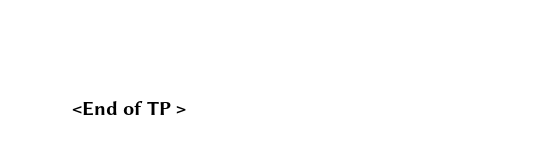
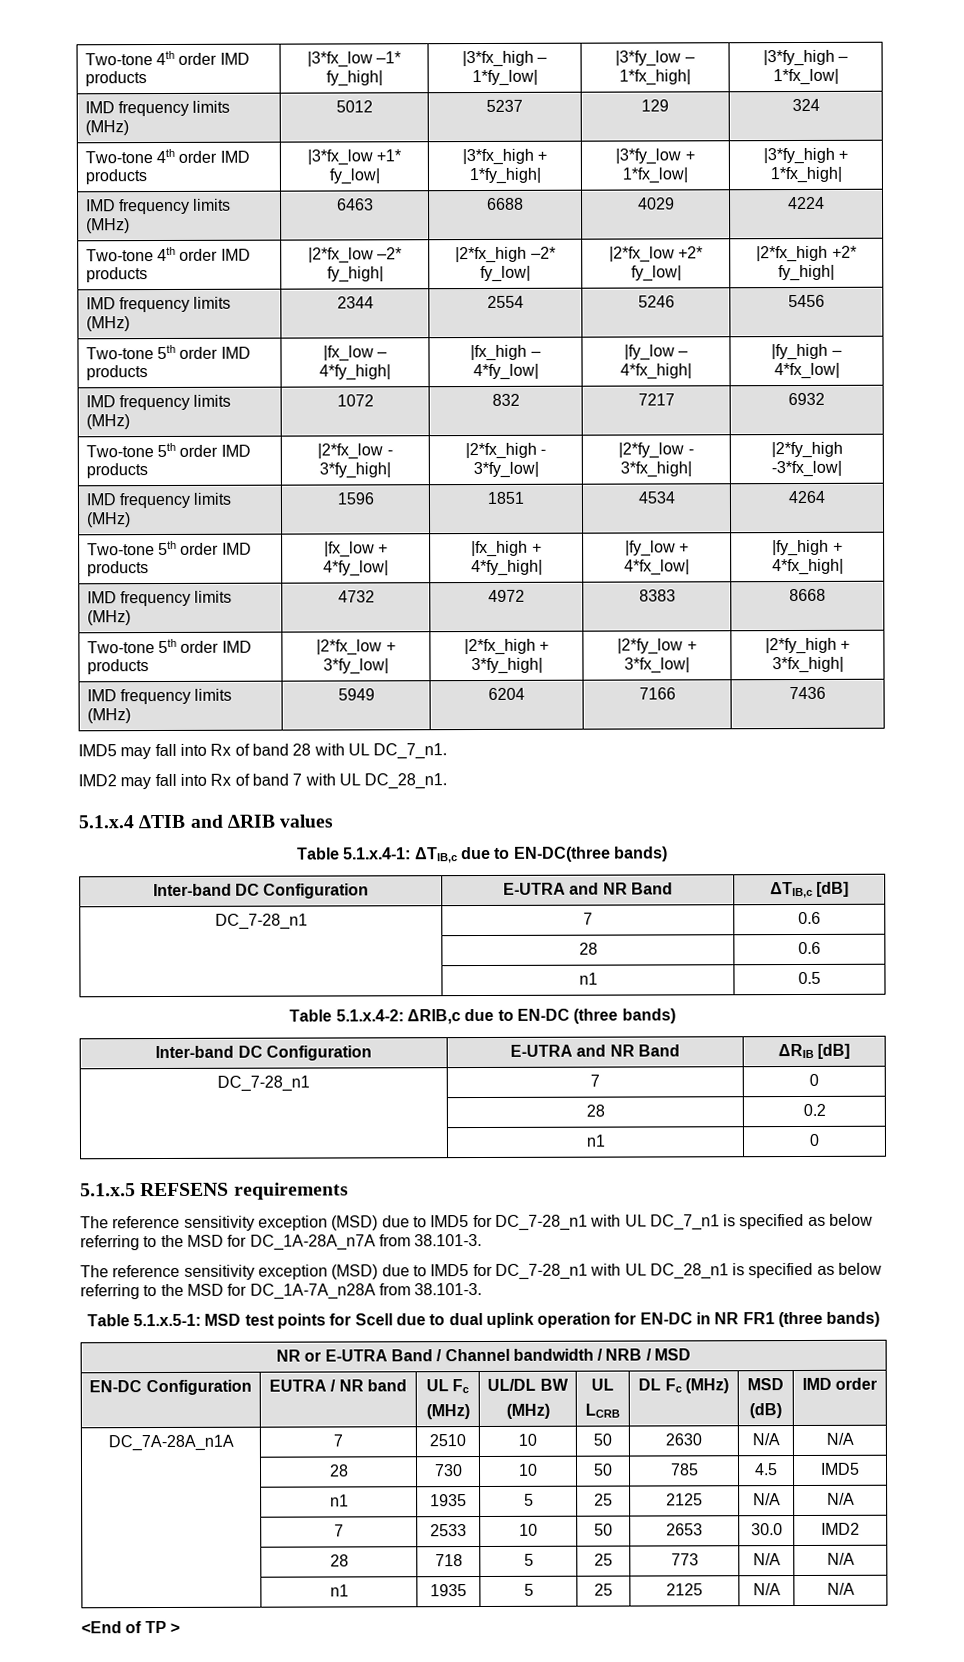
(72, 108) none -> [84,50,250,66] [84,71,147,87] [306,51,402,68] [325,70,383,87] [461,50,548,68] [471,69,538,87] [615,50,695,67] [619,69,691,86] [762,49,849,67] [772,68,839,86] [84,100,231,117] [84,120,129,136] [335,100,373,113] [486,99,523,112] [641,99,669,112] [791,98,820,112] [84,148,250,164] [84,169,147,185] [306,149,402,166] [328,168,380,185] [461,148,548,166] [468,167,541,185] [615,148,695,165] [622,167,688,184] [762,147,849,165] [769,166,842,184] [85,198,232,215] [85,218,130,234] [336,198,374,211] [487,197,524,210] [637,197,675,210] [788,196,825,210] [85,246,251,262] [85,267,148,283] [307,247,403,264] [326,266,384,283] [455,246,556,264] [480,265,531,283] [608,246,704,263] [630,265,682,282] [756,245,857,263] [778,264,835,282] [85,296,232,313] [85,316,130,332] [336,296,374,309] [487,295,524,308] [637,295,675,308] [788,294,825,308] [85,344,251,360] [85,365,148,381] [322,345,388,362] [319,364,391,381] [470,344,541,362] [472,363,539,381] [623,344,689,361] [620,363,692,380] [771,343,842,361] [773,362,840,380] [85,394,232,411] [85,414,130,430] [336,394,374,407] [491,393,520,406] [637,393,675,406] [788,392,825,406] [85,442,251,458] [85,463,148,479] [317,443,393,460] [319,462,391,479] [464,442,547,460] [472,461,539,479] [618,442,694,459] [620,461,692,478] [770,441,843,459] [771,460,842,478] [85,492,232,509] [85,512,131,528] [336,492,374,505] [487,491,524,504] [637,491,675,504] [788,490,825,504] [86,540,252,556] [86,561,149,577] [323,541,389,558] [323,560,389,577] [471,540,542,558] [470,559,543,577] [624,540,690,557] [624,559,690,576] [772,539,843,557] [771,558,844,576] [86,590,233,607] [86,610,131,626] [337,590,375,603] [488,589,525,602] [638,589,676,602] [789,588,826,602] [86,638,252,654] [86,659,149,675] [316,639,396,656] [323,658,389,675] [463,638,550,656] [470,657,543,675] [617,638,697,655] [624,657,690,674] [764,637,851,655] [771,656,844,674] [86,688,233,705] [86,708,131,724] [337,688,375,701] [488,687,525,700] [638,687,676,700] [789,686,826,700] [78,743,448,760] [78,773,448,790] [78,814,334,830] [297,846,668,864] [152,883,370,899] [503,882,673,895] [769,881,850,899] [214,913,308,930] [583,912,593,925] [798,911,821,925] [578,942,598,955] [798,941,821,955] [578,972,598,985] [798,971,821,985] [289,1008,676,1025] [155,1045,372,1061] [510,1044,680,1057] [777,1043,851,1059] [217,1075,310,1092] [590,1074,600,1087] [809,1073,819,1086] [585,1104,605,1117] [802,1103,826,1116] [585,1134,605,1147] [809,1133,819,1146] [80,1182,349,1200] [80,1213,874,1231] [80,1234,483,1251] [80,1262,883,1280] [80,1283,483,1300] [86,1311,881,1329] [275,1348,692,1362] [89,1379,252,1396] [269,1379,407,1392] [425,1379,470,1394] [425,1404,470,1420] [487,1378,569,1391] [505,1403,550,1419] [591,1378,614,1391] [585,1403,620,1418] [638,1378,729,1394] [747,1378,784,1391] [749,1403,782,1419] [801,1377,878,1390] [107,1434,234,1452] [333,1434,343,1447] [429,1434,466,1447] [518,1433,537,1446] [593,1433,612,1446] [665,1433,702,1446] [751,1433,780,1446] [825,1432,854,1445] [328,1464,349,1477] [433,1464,463,1477] [518,1463,538,1476] [593,1463,613,1476] [669,1463,699,1476] [754,1463,778,1476] [820,1462,860,1475] [329,1494,349,1507] [430,1494,467,1507] [523,1493,534,1506] [594,1493,613,1506] [666,1493,703,1506] [752,1493,781,1506] [826,1492,855,1505] [334,1524,344,1537] [430,1524,467,1537] [519,1523,538,1536] [594,1523,613,1536] [666,1523,703,1536] [750,1523,783,1536] [821,1522,860,1535] [329,1554,349,1567] [434,1554,463,1567] [523,1553,534,1566] [594,1553,613,1566] [670,1553,699,1566] [752,1553,781,1566] [826,1552,855,1565] [329,1584,349,1597] [430,1584,467,1597] [523,1583,534,1596] [594,1583,613,1596] [666,1583,703,1596] [752,1583,781,1596] [826,1582,855,1595] Two-tone 4th order IMD products | |3*fx_low –1* fy_high| | |3*fx_high – 1*fy_low| | |3*fy_low – 1*fx_high| | |3*fy_high – 1*fx_low| // IMD frequency limits (MHz) | 5012 | 5237 | 129 | 324 // Two-tone 4th order IMD products | |3*fx_low +1* fy_low| | |3*fx_high + 1*fy_high| | |3*fy_low + 1*fx_low| | |3*fy_high + 1*fx_high| // IMD frequency limits (MHz) | 6463 | 6688 | 4029 | 4224 // Two-tone 4th order IMD products | |2*fx_low –2* fy_high| | |2*fx_high –2* fy_low| | |2*fx_low +2* fy_low| | |2*fx_high +2* fy_high| // IMD frequency limits (MHz) | 2344 | 2554 | 5246 | 5456 // Two-tone 5th order IMD products | |fx_low – 4*fy_high| | |fx_high – 4*fy_low| | |fy_low – 4*fx_high| | |fy_high – 4*fx_low| // IMD frequency limits (MHz) | 1072 | 832 | 7217 | 6932 // Two-tone 5th order IMD products | |2*fx_low - 3*fy_high| | |2*fx_high - 3*fy_low| | |2*fy_low - 3*fx_high| | |2*fy_high -3*fx_low| // IMD frequency limits (MHz) | 1596 | 1851 | 4534 | 4264 // Two-tone 5th order IMD products | |fx_low + 4*fy_low| | |fx_high + 4*fy_high| | |fy_low + 4*fx_low| | |fy_high + 4*fx_high| // IMD frequency limits (MHz) | 4732 | 4972 | 8383 | 8668 // Two-tone 5th order IMD products | |2*fx_low + 3*fy_low| | |2*fx_high + 3*fy_high| | |2*fy_low + 3*fx_low| | |2*fy_high + 3*fx_high| // IMD frequency limits (MHz) | 5949 | 6204 | 7166 | 7436 // IMD5 may fall into Rx of band 28 with UL DC_7_n1. // IMD2 may fall into Rx of band 7 with UL DC_28_n1. // 5.1.x.4 ∆TIB and ∆RIB values // Table 5.1.x.4-1: ΔTIB,c due to EN-DC(three bands) // Inter-band DC Configuration | E-UTRA and NR Band | ΔTIB,c [dB] // DC_7-28_n1 | 7 | 0.6 // | 28 | 0.6 // | n1 | 0.5 // Table 5.1.x.4-2: ΔRIB,c due to EN-DC (three bands) // Inter-band DC Configuration | E-UTRA and NR Band | ΔRIB [dB] // DC_7-28_n1 | 7 | 0 // | 28 | 0.2 // | n1 | 0 // 5.1.x.5 REFSENS requirements // The reference sensitivity exception (MSD) due to IMD5 for DC_7-28_n1 with UL DC_7_n1 is specified as below referring to the MSD for DC_1A-28A_n7A from 38.101-3. // The reference sensitivity exception (MSD) due to IMD5 for DC_7-28_n1 with UL DC_28_n1 is specified as below referring to the MSD for DC_1A-7A_n28A from 38.101-3. // Table 5.1.x.5-1: MSD test points for Scell due to dual uplink operation for EN-DC in NR FR1 (three bands) // NR or E-UTRA Band / Channel bandwidth / NRB / MSD // EN-DC Configuration | EUTRA / NR band | UL Fc // (MHz) | UL/DL BW // (MHz) | UL // LCRB | DL Fc (MHz) | MSD // (dB) | IMD order // DC_7A-28A_n1A | 7 | 2510 | 10 | 50 | 2630 | N/A | N/A // | 28 | 730 | 10 | 50 | 785 | 4.5 | IMD5 // | n1 | 1935 | 5 | 25 | 2125 | N/A | N/A // | 7 | 2533 | 10 | 50 | 2653 | 30.0 | IMD2 // | 28 | 718 | 5 | 25 | 773 | N/A | N/A // | n1 | 1935 | 5 | 25 | 2125 | N/A | N/A //

